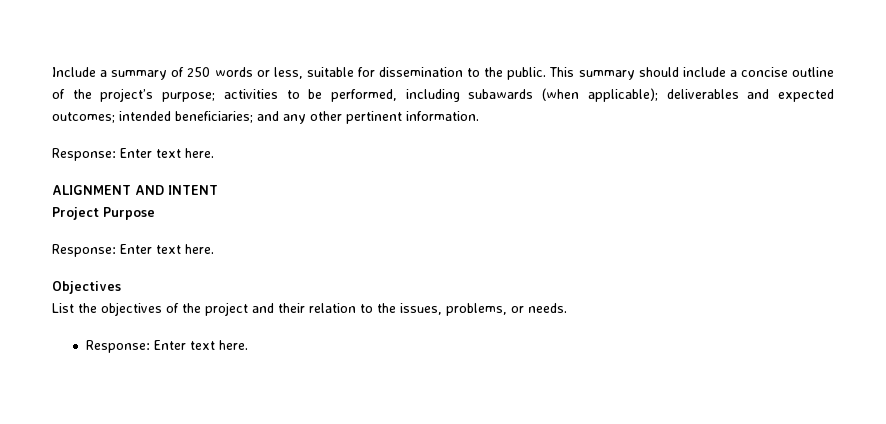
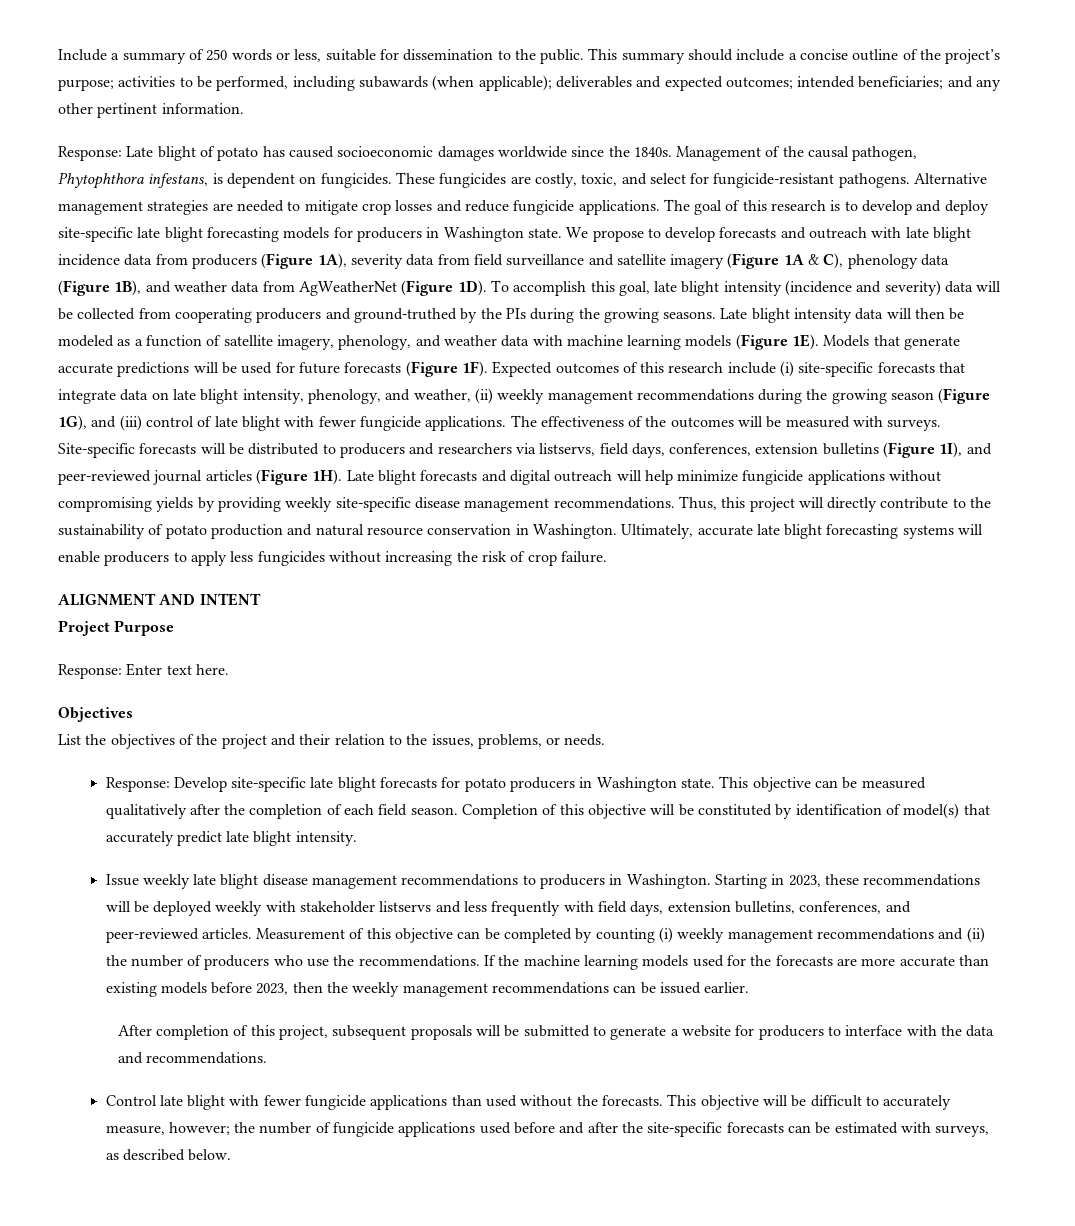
[120,148,214,158] Enter text here. -> [126,146,918,161] [58,172,988,189] [58,199,989,215] [58,227,972,242] [58,253,950,269] [58,280,1002,296] [58,308,965,323] [58,334,961,350] [58,361,966,377] [58,388,991,404] [58,415,942,431] [58,442,992,458] [58,469,942,485] [58,496,992,512] [58,524,984,539] [58,551,607,566] Late blight of potato has caused socioeconomic damages worldwide since the 1840s. Management of the causal pathogen, Phytophthora infestans, is dependent on fungicides. These fungicides are costly, toxic, and select for fungicide-resistant pathogens. Alternative management strategies are needed to mitigate crop losses and reduce fungicide applications. The goal of this research is to develop and deploy site-specific late blight forecasting models for producers in Washington state. We propose to develop forecasts and outreach with late blight incidence data from producers (Figure 1A), severity data from field surveillance and satellite imagery (Figure 1A & C), phenology data (Figure 1B), and weather data from AgWeatherNet (Figure 1D). To accomplish this goal, late blight intensity (incidence and severity) data will be collected from cooperating producers and ground-truthed by the PIs during the growing seasons. Late blight intensity data will then be modeled as a function of satellite imagery, phenology, and weather data with machine learning models (Figure 1E). Models that generate accurate predictions will be used for future forecasts (Figure 1F). Expected outcomes of this research include (i) site-specific forecasts that integrate data on late blight intensity, phenology, and weather, (ii) weekly management recommendations during the growing season (Figure 1G), and (iii) control of late blight with fewer fungicide applications. The effectiveness of the outcomes will be measured with surveys. Site-specific forecasts will be distributed to producers and researchers via listservs, field days, conferences, extension bulletins (Figure 1I), and peer-reviewed journal articles (Figure 1H). Late blight forecasts and digital outreach will help minimize fungicide applications without compromising yields by providing weekly site-specific disease management recommendations. Thus, this project will directly contribute to the sustainability of potato production and natural resource conservation in Washington. Ultimately, accurate late blight forecasting systems will enable producers to apply less fungicides without increasing the risk of crop failure.
[153,340,248,350] Enter text here. -> [173,776,926,792] [105,803,990,819] [105,831,357,846] [105,874,981,889] [105,901,911,916] [105,927,985,943] [105,955,989,970] [105,982,750,997] [117,1025,995,1040] [117,1052,268,1064] [105,1094,952,1110] [105,1122,990,1137] [105,1149,232,1161] Develop site-specific late blight forecasts for potato producers in Washington state. This objective can be measured qualitatively after the completion of each field season. Completion of this objective will be constituted by identification of model(s) that accurately predict late blight intensity. // Issue weekly late blight disease management recommendations to producers in Washington. Starting in 2023, these recommendations will be deployed weekly with stakeholder listservs and less frequently with field days, extension bulletins, conferences, and peer-reviewed articles. Measurement of this objective can be completed by counting (i) weekly management recommendations and (ii) the number of producers who use the recommendations. If the machine learning models used for the forecasts are more accurate than existing models before 2023, then the weekly management recommendations can be issued earlier. // After completion of this project, subsequent proposals will be submitted to generate a website for producers to interface with the data and recommendations. // Control late blight with fewer fungicide applications than used without the forecasts. This objective will be difficult to accurately measure, however; the number of fungicide applications used before and after the site-specific forecasts can be estimated with surveys, as described below.

